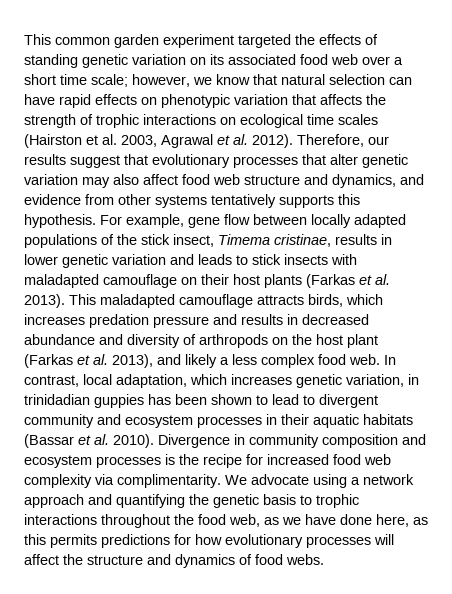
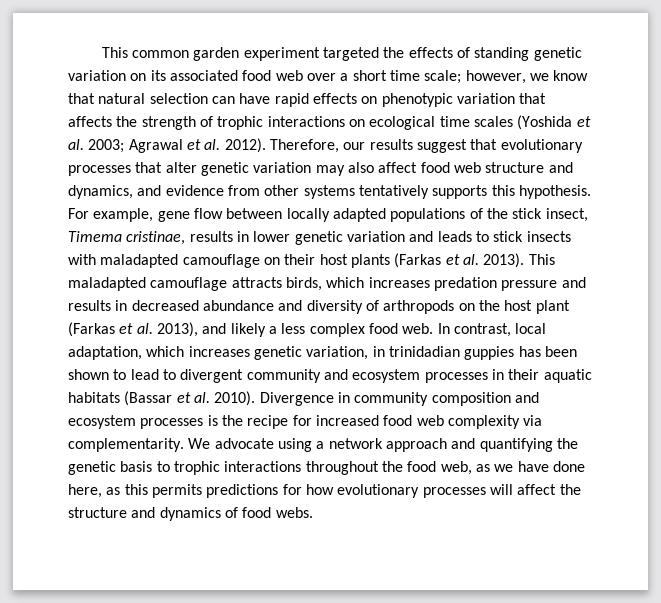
[24,134,157,148] (Hairston et al. 2003, -> [517,115,591,130] [68,139,125,153] (Yoshida et al. 2003;
[117,474,221,488] complimentarity. -> [68,438,184,452] complementarity.

